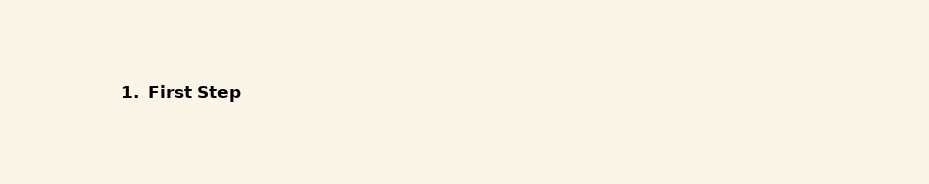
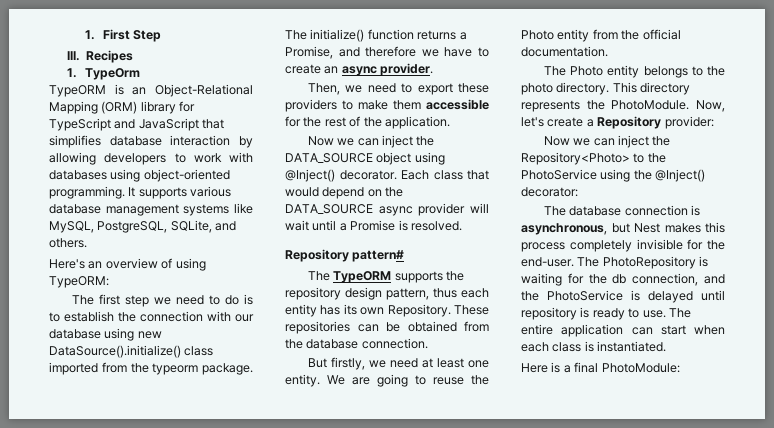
(241, 94) none -> [66,50,134,63] [66,68,140,80] [49,84,253,97] [49,101,196,114] [49,118,225,131] [49,135,253,148] [49,152,253,165] [49,169,230,182] [49,186,232,199] [49,203,253,216] [49,220,237,233] [49,238,87,248] [49,258,206,271] [49,276,109,288] [71,294,253,307] [49,311,254,322] [49,328,162,341] [49,345,214,358] [49,362,253,375] [285,29,467,42] [285,46,489,59] [285,63,434,76] [307,83,489,95] [285,99,489,112] [285,116,450,129] [307,135,435,148] [285,152,445,165] [285,169,489,182] [285,187,404,199] [285,203,489,216] [285,220,462,231] [285,249,405,262] [307,271,464,283] [285,287,489,300] [285,304,489,317] [285,321,489,334] [285,338,428,349] [307,357,489,370] [285,374,489,387] [521,29,681,42] [521,46,608,57] [543,65,725,78] [521,82,691,95] [521,100,725,112] [521,116,714,129] [543,135,671,148] [521,152,666,165] [521,169,706,182] [521,187,578,197] [543,205,700,216] [521,222,725,235] [521,239,725,252] [521,256,709,269] [521,273,725,286] [521,290,725,303] [521,307,691,320] [521,324,725,337] [521,341,667,352] [521,362,680,373] // III. Recipes // 1. TypeOrm // TypeORM is an Object-Relational Mapping (ORM) library for TypeScript and JavaScript that simplifies database interaction by allowing developers to work with databases using object-oriented programming. It supports various database management systems like MySQL, PostgreSQL, SQLite, and others. // Here's an overview of using TypeORM: // The first step we need to do is to establish the connection with our database using new DataSource().initialize() class imported from the typeorm package. The initialize() function returns a Promise, and therefore we have to create an async provider. // Then, we need to export these providers to make them accessible for the rest of the application. // Now we can inject the DATA_SOURCE object using @Inject() decorator. Each class that would depend on the DATA_SOURCE async provider will wait until a Promise is resolved. // Repository pattern# // The TypeORM supports the repository design pattern, thus each entity has its own Repository. These repositories can be obtained from the database connection. // But firstly, we need at least one entity. We are going to reuse the Photo entity from the official documentation. // The Photo entity belongs to the photo directory. This directory represents the PhotoModule. Now, let's create a Repository provider: // Now we can inject the Repository<Photo> to the PhotoService using the @Inject() decorator: // The database connection is asynchronous, but Nest makes this process completely invisible for the end-user. The PhotoRepository is waiting for the db connection, and the PhotoService is delayed until repository is ready to use. The entire application can start when each class is instantiated. // Here is a final PhotoModule:

